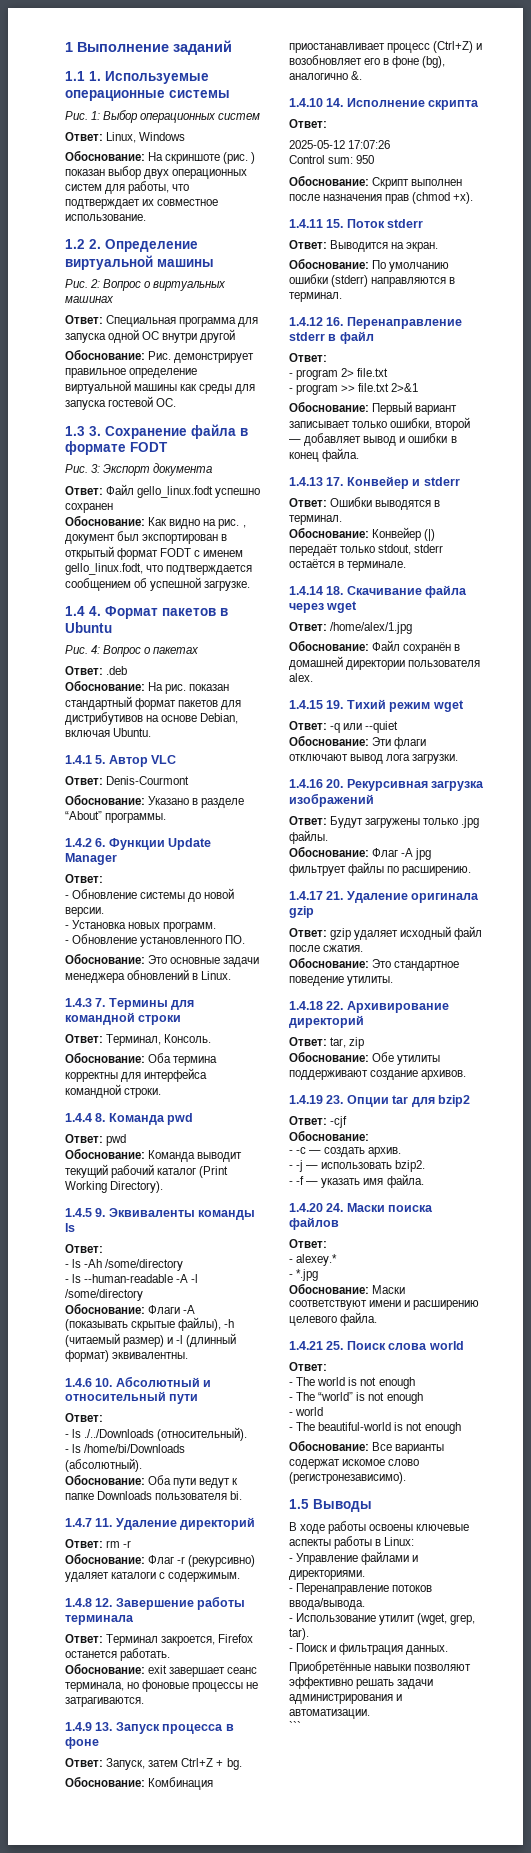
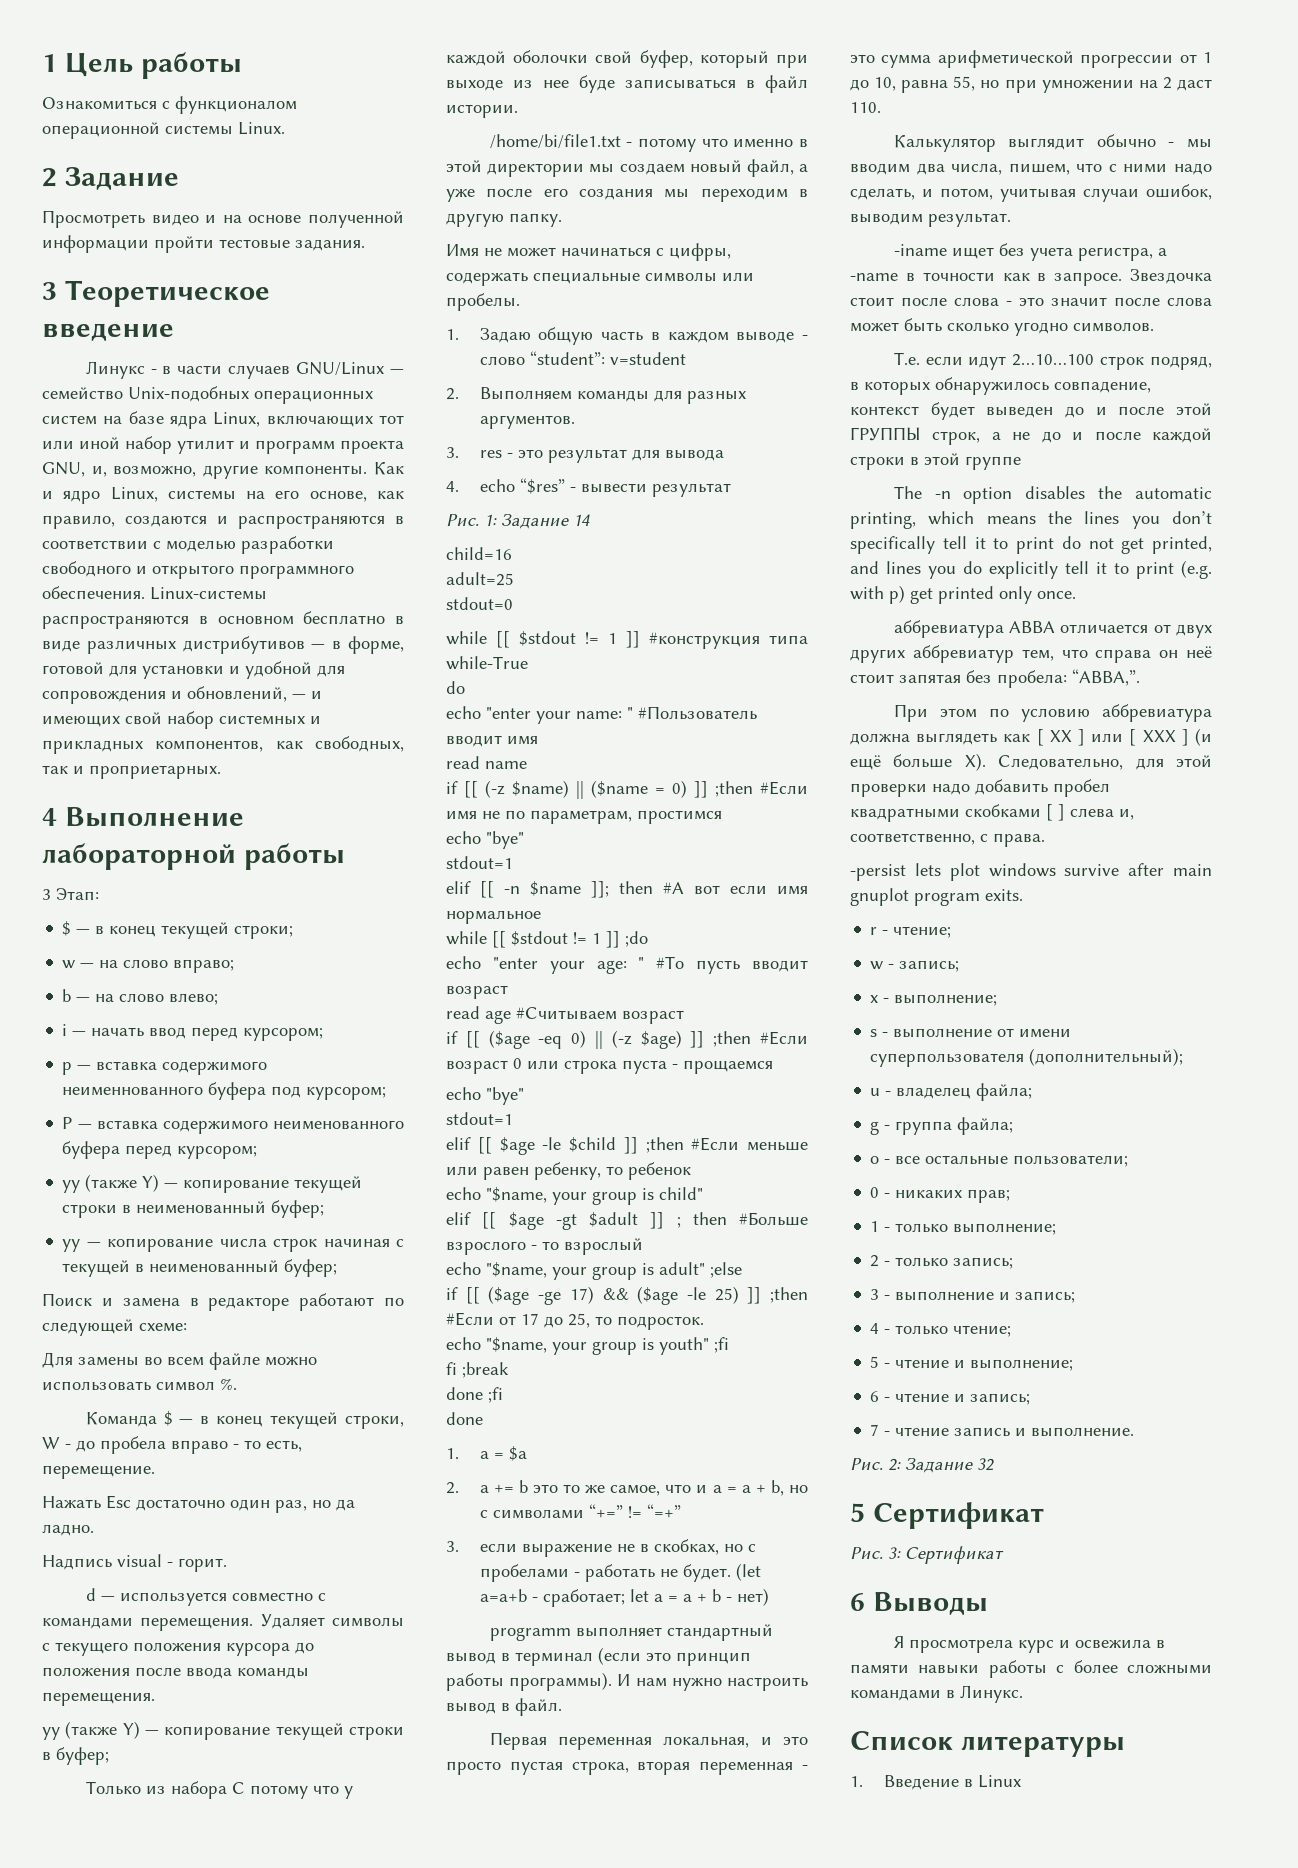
[65,40,232,55] [65,71,209,84] [65,90,230,101] [65,110,261,123] [65,132,186,143] [65,150,256,164] [65,166,248,179] [65,181,190,194] [65,199,219,209] [65,214,146,221] [65,239,198,252] [65,255,214,270] [65,279,227,291] [65,296,114,303] [65,315,259,327] [65,329,236,343] [65,349,255,363] [65,368,198,378] [65,380,256,394] [65,396,177,410] [65,424,248,439] [65,441,168,455] [65,463,213,476] [65,484,261,498] [65,503,113,513] [65,515,246,529] [65,531,228,544] [65,546,244,560] [65,563,253,575] [65,577,251,591] [65,606,228,619] [65,622,112,633] [65,645,200,657] [65,666,128,675] [65,680,230,694] [65,696,242,710] [65,712,239,725] [65,728,152,737] [65,755,177,767] [65,776,190,785] [65,794,245,808] [65,811,167,823] [65,838,212,850] [65,853,117,865] [65,874,103,883] [65,888,235,902] [65,907,104,917] [65,920,217,932] [65,934,246,947] [65,953,260,967] [65,969,232,983] [65,998,195,1010] [65,1012,182,1025] [65,1034,212,1046] [65,1052,218,1066] [65,1068,208,1082] [65,1084,162,1098] [65,1113,194,1125] [65,1134,127,1146] [65,1148,243,1162] [65,1164,229,1178] [65,1181,164,1193] [65,1208,256,1220] [65,1223,75,1232] [65,1244,103,1253] [65,1259,184,1271] [65,1274,199,1283] [65,1289,143,1301] [65,1303,196,1314] [65,1317,235,1331] [65,1333,237,1347] [65,1350,189,1362] [65,1376,212,1387] [65,1391,199,1404] [65,1413,103,1422] [65,1427,248,1441] [65,1444,186,1453] [65,1458,142,1472] [65,1474,239,1488] [65,1491,243,1500] [65,1517,256,1530] [65,1539,132,1548] [65,1553,256,1567] [65,1572,241,1582] [65,1596,246,1610] [65,1615,134,1625] [65,1634,254,1646] [65,1648,171,1661] [65,1663,258,1677] [65,1680,259,1692] [65,1697,144,1707] [65,1722,234,1734] [65,1737,99,1749] [65,1758,242,1770] [65,1776,214,1790] [289,41,483,53] [289,55,446,68] [289,71,363,80] [289,98,480,110] [289,119,327,128] [289,140,391,149] [289,155,375,164] [289,175,463,189] [289,192,474,204] [289,219,424,228] [289,240,439,252] [289,258,450,272] [289,274,456,287] [289,292,342,302] [289,317,462,329] [289,331,374,344] [289,353,327,362] [289,368,389,380] [289,383,419,395] [289,401,458,415] [289,417,471,431] [289,433,457,446] [289,448,360,462] [289,476,460,489] [289,497,441,510] [289,515,342,525] [289,527,436,541] [289,544,444,556] [289,559,407,571] [289,585,468,598] [289,601,358,613] [289,622,413,634] [289,640,461,654] [289,656,481,670] [289,673,313,682] [289,699,464,712] [289,721,399,733] [289,735,427,749] [289,754,459,764] [289,779,485,791] [289,793,374,807] [289,816,480,828] [289,830,328,844] [289,846,432,860] [289,862,472,876] [289,891,480,903] [289,906,314,918] [289,926,483,940] [289,945,364,952] [289,957,460,971] [289,976,394,986] [289,1001,449,1013] [289,1015,364,1028] [289,1037,365,1049] [289,1051,441,1065] [289,1070,467,1080] [289,1095,470,1107] [289,1116,348,1128] [289,1130,369,1141] [289,1147,402,1157] [289,1160,426,1172] [289,1174,424,1188] [289,1203,434,1212] [289,1217,339,1230] [289,1239,327,1248] [289,1254,338,1266] [289,1269,319,1281] [289,1283,406,1294] [289,1300,480,1310] [289,1312,378,1326] [289,1341,464,1350] [289,1362,327,1371] [289,1377,415,1389] [289,1392,423,1404] [289,1407,324,1416] [289,1422,461,1434] [289,1440,445,1454] [289,1459,420,1469] [289,1472,406,1484] [289,1499,372,1512] [289,1521,470,1534] [289,1536,415,1549] [289,1551,419,1565] [289,1570,365,1580] [289,1583,433,1595] [289,1598,365,1610] [289,1613,476,1625] [289,1628,309,1640] [289,1643,449,1655] [289,1661,472,1674] [289,1677,434,1689] [289,1694,403,1704] [289,1709,370,1719] [289,1721,301,1731] 1 Выполнение заданий // 1.1 1. Используемые операционные системы // Рис. 1: Выбор операционных систем // Ответ: Linux, Windows // Обоснование: На скриншоте (рис. ) показан выбор двух операционных систем для работы, что подтверждает их совместное использование. // 1.2 2. Определение виртуальной машины // Рис. 2: Вопрос о виртуальных машинах // Ответ: Специальная программа для запуска одной ОС внутри другой // Обоснование: Рис. демонстрирует правильное определение виртуальной машины как среды для запуска гостевой ОС. // 1.3 3. Сохранение файла в формате FODT // Рис. 3: Экспорт документа // Ответ: Файл gello_linux.fodt успешно сохранен // Обоснование: Как видно на рис. , документ был экспортирован в открытый формат FODT с именем gello_linux.fodt, что подтверждается сообщением об успешной загрузке. // 1.4 4. Формат пакетов в Ubuntu // Рис. 4: Вопрос о пакетах // Ответ: .deb // Обоснование: На рис. показан стандартный формат пакетов для дистрибутивов на основе Debian, включая Ubuntu. // 1.4.1 5. Автор VLC // Ответ: Denis-Courmont // Обоснование: Указано в разделе “About” программы. // 1.4.2 6. Функции Update Manager // Ответ: // - Обновление системы до новой версии. // - Установка новых программ. // - Обновление установленного ПО. // Обоснование: Это основные задачи менеджера обновлений в Linux. // 1.4.3 7. Термины для командной строки // Ответ: Терминал, Консоль. // Обоснование: Оба термина корректны для интерфейса командной строки. // 1.4.4 8. Команда pwd // Ответ: pwd // Обоснование: Команда выводит текущий рабочий каталог (Print Working Directory). // 1.4.5 9. Эквиваленты команды ls // Ответ: // - ls -Ah /some/directory // - ls --human-readable -A -l /some/directory // Обоснование: Флаги -A (показывать скрытые файлы), -h (читаемый размер) и -l (длинный формат) эквивалентны. // 1.4.6 10. Абсолютный и относительный пути // Ответ: // - ls ./../Downloads (относительный). // - ls /home/bi/Downloads (абсолютный). // Обоснование: Оба пути ведут к папке Downloads пользователя bi. // 1.4.7 11. Удаление директорий // Ответ: rm -r // Обоснование: Флаг -r (рекурсивно) удаляет каталоги с содержимым. // 1.4.8 12. Завершение работы терминала // Ответ: Терминал закроется, Firefox останется работать. // Обоснование: exit завершает сеанс терминала, но фоновые процессы не затрагиваются. // 1.4.9 13. Запуск процесса в фоне // Ответ: Запуск, затем Ctrl+Z + bg. // Обоснование: Комбинация приостанавливает процесс (Ctrl+Z) и возобновляет его в фоне (bg), аналогично &. // 1.4.10 14. Исполнение скрипта // Ответ: // 2025-05-12 17:07:26 // Control sum: 950 // Обоснование: Скрипт выполнен после назначения прав (chmod +x). // 1.4.11 15. Поток stderr // Ответ: Выводится на экран. // Обоснование: По умолчанию ошибки (stderr) направляются в терминал. // 1.4.12 16. Перенаправление stderr в файл // Ответ: // - program 2> file.txt // - program >> file.txt 2>&1 // Обоснование: Первый вариант записывает только ошибки, второй — добавляет вывод и ошибки в конец файла. // 1.4.13 17. Конвейер и stderr // Ответ: Ошибки выводятся в терминал. // Обоснование: Конвейер (|) передаёт только stdout, stderr остаётся в терминале. // 1.4.14 18. Скачивание файла через wget // Ответ: /home/alex/1.jpg // Обоснование: Файл сохранён в домашней директории пользователя alex. // 1.4.15 19. Тихий режим wget // Ответ: -q или --quiet // Обоснование: Эти флаги отключают вывод лога загрузки. // 1.4.16 20. Рекурсивная загрузка изображений // Ответ: Будут загружены только .jpg файлы. // Обоснование: Флаг -A jpg фильтрует файлы по расширению. // 1.4.17 21. Удаление оригинала gzip // Ответ: gzip удаляет исходный файл после сжатия. // Обоснование: Это стандартное поведение утилиты. // 1.4.18 22. Архивирование директорий // Ответ: tar, zip // Обоснование: Обе утилиты поддерживают создание архивов. // 1.4.19 23. Опции tar для bzip2 // Ответ: -cjf // Обоснование: // - -c — создать архив. // - -j — использовать bzip2. // - -f — указать имя файла. // 1.4.20 24. Маски поиска файлов // Ответ: // - alexey.* // - *.jpg // Обоснование: Маски соответствуют имени и расширению целевого файла. // 1.4.21 25. Поиск слова world // Ответ: // - The world is not enough // - The “world” is not enough // - world // - The beautiful-world is not enough // Обоснование: Все варианты содержат искомое слово (регистронезависимо). // 1.5 Выводы // В ходе работы освоены ключевые аспекты работы в Linux: // - Управление файлами и директориями. // - Перенаправление потоков ввода/вывода. // - Использование утилит (wget, grep, tar). // - Поиск и фильтрация данных. // Приобретённые навыки позволяют эффективно решать задачи администрирования и автоматизации. // ``` -> [42,52,242,79] [42,96,297,114] [42,122,285,139] [42,167,179,190] [42,210,404,228] [42,235,365,253] [42,280,270,307] [42,323,174,341] [85,361,405,379] [42,386,373,404] [42,411,404,429] [42,436,404,454] [42,462,404,479] [42,487,404,504] [42,515,404,529] [42,536,334,554] [42,561,354,579] [42,586,267,600] [42,611,404,629] [42,636,405,654] [42,661,345,679] [42,686,322,704] [42,711,321,729] [42,736,404,754] [42,765,221,779] [42,807,244,827] [42,843,345,870] [42,888,99,900] [62,921,294,939] [62,959,235,973] [62,989,219,1005] [62,1024,324,1041] [62,1061,268,1075] [62,1082,387,1100] [62,1117,404,1134] [62,1141,258,1159] [62,1174,363,1193] [62,1200,325,1218] [62,1238,404,1252] [62,1259,338,1277] [42,1293,404,1311] [42,1319,187,1336] [42,1352,317,1370] [42,1378,237,1391] [85,1411,405,1429] [42,1436,302,1454] [42,1465,155,1479] [42,1495,355,1513] [42,1524,94,1536] [42,1554,227,1572] [85,1588,326,1606] [42,1614,404,1631] [42,1642,314,1656] [42,1667,309,1679] [42,1692,155,1706] [42,1721,404,1740] [42,1747,109,1765] [85,1781,353,1799] [446,50,808,68] [446,75,808,93] [446,104,518,118] [489,134,808,152] [446,159,808,177] [446,188,808,202] [446,213,562,227] [446,243,731,261] [446,272,754,286] [446,293,520,311] [446,327,808,345] [479,351,686,366] [446,387,746,404] [479,415,575,429] [446,447,724,463] [446,478,731,497] [446,514,590,529] [446,547,512,560] [446,572,514,586] [446,597,513,610] [446,631,808,649] [446,656,528,670] [446,681,465,694] [446,706,757,724] [446,735,538,747] [446,756,527,769] [446,780,808,799] [446,810,722,824] [446,831,524,849] [446,856,513,869] [446,881,808,898] [446,910,541,924] [446,931,648,948] [446,956,808,974] [446,985,508,999] [446,1006,684,1024] [446,1030,808,1049] [446,1058,773,1074] [446,1087,524,1105] [446,1112,513,1125] [446,1137,808,1155] [446,1162,691,1180] [446,1187,703,1205] [446,1212,808,1230] [446,1238,643,1255] [446,1262,742,1280] [446,1286,808,1305] [446,1312,704,1330] [446,1337,729,1355] [446,1362,509,1378] [446,1387,503,1403] [446,1412,483,1425] [446,1446,527,1461] [446,1480,808,1496] [479,1504,681,1519] [446,1539,756,1557] [479,1563,761,1582] [479,1588,769,1607] [489,1624,773,1641] [446,1647,751,1666] [446,1672,808,1691] [446,1698,562,1716] [489,1732,808,1750] [446,1761,808,1775] [850,50,1212,68] [850,76,1212,93] [850,102,881,113] [893,134,1212,152] [850,163,1212,175] [850,184,1212,202] [850,213,1011,227] [893,243,1167,261] [850,269,1212,286] [850,297,1212,307] [850,318,1154,336] [893,352,1212,370] [850,377,1151,395] [850,402,1212,420] [850,427,1212,445] [850,453,1021,470] [893,486,1212,504] [850,511,1212,529] [850,536,1212,554] [850,560,1212,579] [850,585,1076,604] [893,620,1212,638] [850,645,1212,663] [850,669,1140,688] [893,704,1212,722] [850,728,1212,746] [850,753,1212,771] [850,779,1110,797] [850,804,1134,822] [850,833,1045,847] [850,863,1212,881] [850,888,1023,906] [870,926,952,938] [870,960,960,972] [870,994,998,1006] [870,1028,1072,1038] [870,1048,1184,1067] [870,1083,1033,1101] [870,1117,1014,1135] [870,1155,1129,1167] [870,1187,1011,1203] [870,1221,1057,1235] [870,1255,1014,1269] [870,1289,1076,1303] [870,1323,1012,1337] [870,1356,1074,1371] [870,1391,1031,1405] [870,1424,1135,1437] [850,1458,994,1473] [850,1502,1044,1529] [850,1546,1004,1564] [850,1592,988,1615] [893,1636,1165,1653] [850,1660,1212,1678] [850,1685,1023,1703] [850,1731,1125,1757] [850,1775,1021,1790] 1 Цель работы // Ознакомиться с функционалом операционной системы Linux. // 2 Задание // Просмотреть видео и на основе полученной информации пройти тестовые задания. // 3 Теоретическое введение // Линукс - в части случаев GNU/Linux — семейство Unix-подобных операционных систем на базе ядра Linux, включающих тот или иной набор утилит и программ проекта GNU, и, возможно, другие компоненты. Как и ядро Linux, системы на его основе, как правило, создаются и распространяются в соответствии с моделью разработки свободного и открытого программного обеспечения. Linux-системы распространяются в основном бесплатно в виде различных дистрибутивов — в форме, готовой для установки и удобной для сопровождения и обновлений, — и имеющих свой набор системных и прикладных компонентов, как свободных, так и проприетарных. // 4 Выполнение лабораторной работы // 3 Этап: // $ — в конец текущей строки; // w — на слово вправо; // b — на слово влево; // i — начать ввод перед курсором; // p — вставка содержимого неименнованного буфера под курсором; // P — вставка содержимого неименованного буфера перед курсором; // yy (также Y) — копирование текущей строки в неименованный буфер; // yy — копирование числа строк начиная с текущей в неименованный буфер; // Поиск и замена в редакторе работают по следующей схеме: // Для замены во всем файле можно использовать символ %. // Команда $ — в конец текущей строки, W - до пробела вправо - то есть, перемещение. // Нажать Esc достаточно один раз, но да ладно. // Надпись visual - горит. // d — используется совместно с командами перемещения. Удаляет символы с текущего положения курсора до положения после ввода команды перемещения. // yy (также Y) — копирование текущей строки в буфер; // Только из набора С потому что у каждой оболочки свой буфер, который при выходе из нее буде записываться в файл истории. // /home/bi/file1.txt - потому что именно в этой директории мы создаем новый файл, а уже после его создания мы переходим в другую папку. // Имя не может начинаться с цифры, содержать специальные символы или пробелы. // 1. Задаю общую часть в каждом выводе - слово “student”: v=student // 2. Выполняем команды для разных аргументов. // 3. res - это результат для вывода // 4. echo “$res” - вывести результат // Рис. 1: Задание 14 // child=16 // adult=25 // stdout=0 // while [[ $stdout != 1 ]] #конструкция типа while-True // do // echo "enter your name: " #Пользователь вводит имя // read name // if [[ (-z $name) || ($name = 0) ]] ;then #Если имя не по параметрам, простимся // echo "bye" // stdout=1 // elif [[ -n $name ]]; then #А вот если имя нормальное // while [[ $stdout != 1 ]] ;do // echo "enter your age: " #То пусть вводит возраст // read age #Считываем возраст // if [[ ($age -eq 0) || (-z $age) ]] ;then #Если возраст 0 или строка пуста - прощаемся // echo "bye" // stdout=1 // elif [[ $age -le $child ]] ;then #Если меньше или равен ребенку, то ребенок // echo "$name, your group is child" // elif [[ $age -gt $adult ]] ; then #Больше взрослого - то взрослый // echo "$name, your group is adult" ;else // if [[ ($age -ge 17) && ($age -le 25) ]] ;then #Если от 17 до 25, то подросток. // echo "$name, your group is youth" ;fi // fi ;break // done ;fi // done // 1. a = $a // 2. a += b это то же самое, что и a = a + b, но с символами “+=” != “=+” // 3. если выражение не в скобках, но с пробелами - работать не будет. (let a=a+b - сработает; let a = a + b - нет) // programm выполняет стандартный вывод в терминал (если это принцип работы программы). И нам нужно настроить вывод в файл. // Первая переменная локальная, и это просто пустая строка, вторая переменная - это сумма арифметической прогрессии от 1 до 10, равна 55, но при умножении на 2 даст 110. // Калькулятор выглядит обычно - мы вводим два числа, пишем, что с ними надо сделать, и потом, учитывая случаи ошибок, выводим результат. // -iname ищет без учета регистра, а -name в точности как в запросе. Звездочка стоит после слова - это значит после слова может быть сколько угодно символов. // Т.е. если идут 2…10…100 строк подряд, в которых обнаружилось совпадение, контекст будет выведен до и после этой ГРУППЫ строк, а не до и после каждой строки в этой группе // The -n option disables the automatic printing, which means the lines you don’t specifically tell it to print do not get printed, and lines you do explicitly tell it to print (e.g. with p) get printed only once. // аббревиатура ABBA отличается от двух других аббревиатур тем, что справа он неё стоит запятая без пробела: “ABBA,”. // При этом по условию аббревиатура должна выглядеть как [ XX ] или [ XXX ] (и ещё больше X). Следовательно, для этой проверки надо добавить пробел квадратными скобками [ ] слева и, соответственно, с права. // -persist lets plot windows survive after main gnuplot program exits. // r - чтение; // w - запись; // x - выполнение; // s - выполнение от имени суперпользователя (дополнительный); // u - владелец файла; // g - группа файла; // o - все остальные пользователи; // 0 - никаких прав; // 1 - только выполнение; // 2 - только запись; // 3 - выполнение и запись; // 4 - только чтение; // 5 - чтение и выполнение; // 6 - чтение и запись; // 7 - чтение запись и выполнение. // Рис. 2: Задание 32 // 5 Сертификат // Рис. 3: Сертификат // 6 Выводы // Я просмотрела курс и освежила в памяти навыки работы с более сложными командами в Линукс. // Список литературы // 1. Введение в Linux

